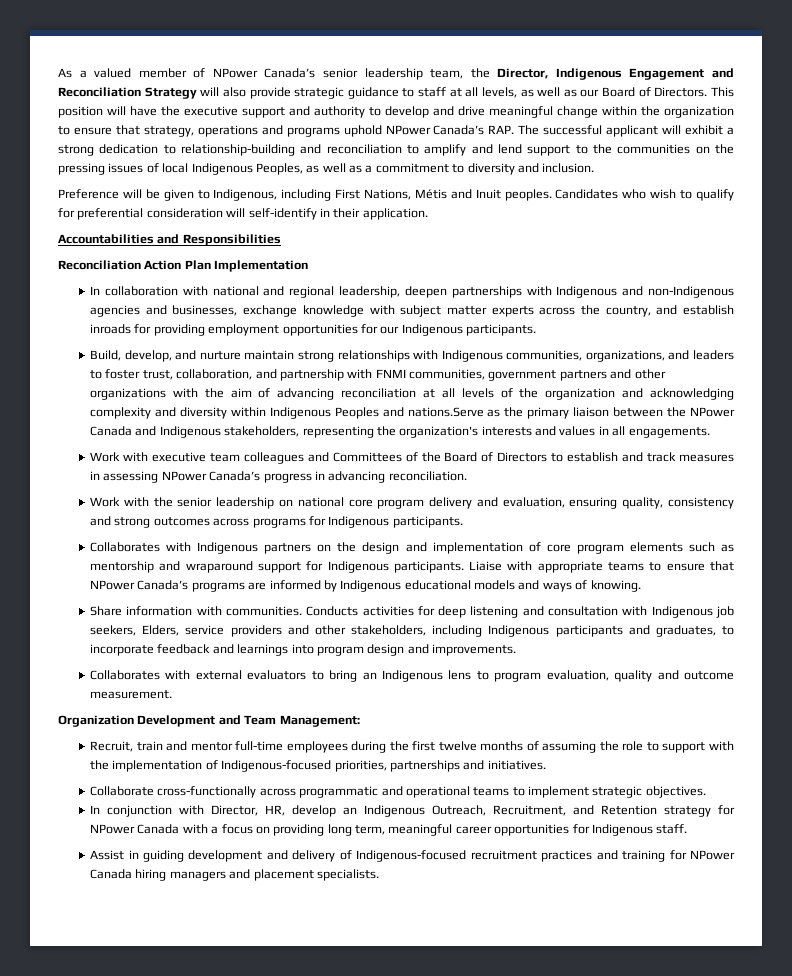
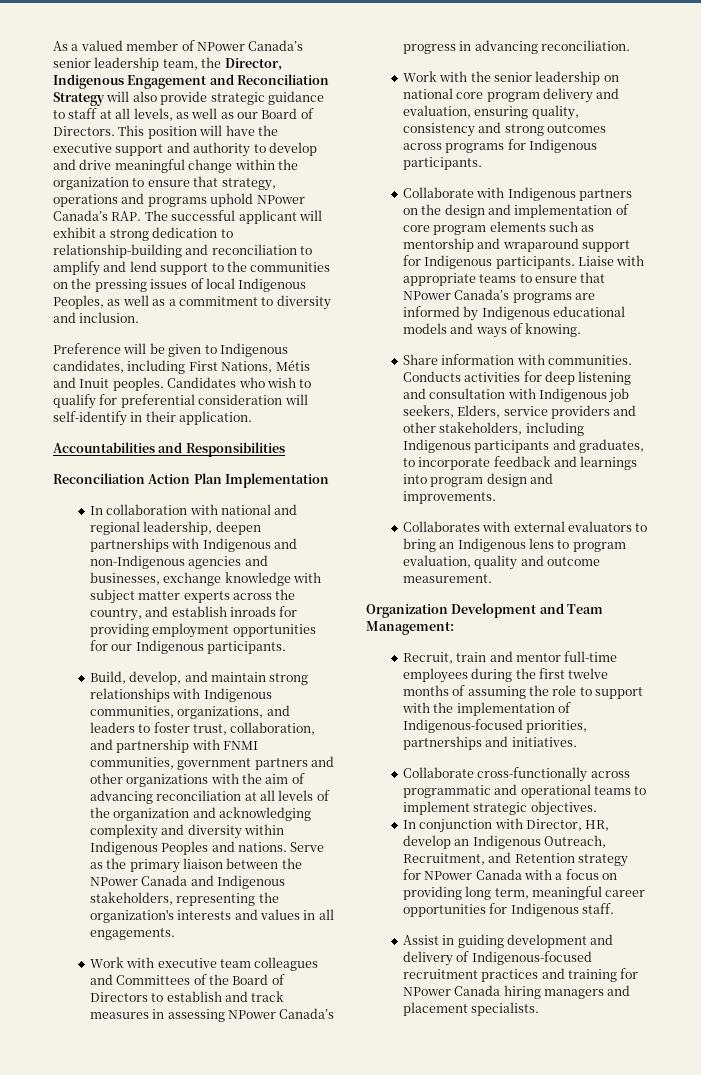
[213,189,278,201] Indigenous, -> [219,343,288,357] [53,360,124,373] Indigenous candidates,
[199,351,241,360] nurture -> (208, 676) none
[407,407,484,417] nations.Serve -> [238,842,325,852] nations. Serve
[90,542,161,552] Collaborates -> [402,187,474,198] Collaborate

